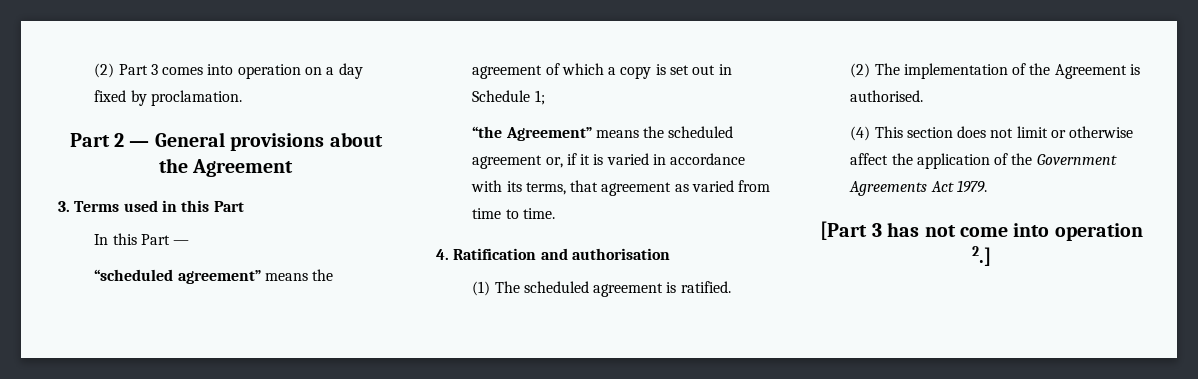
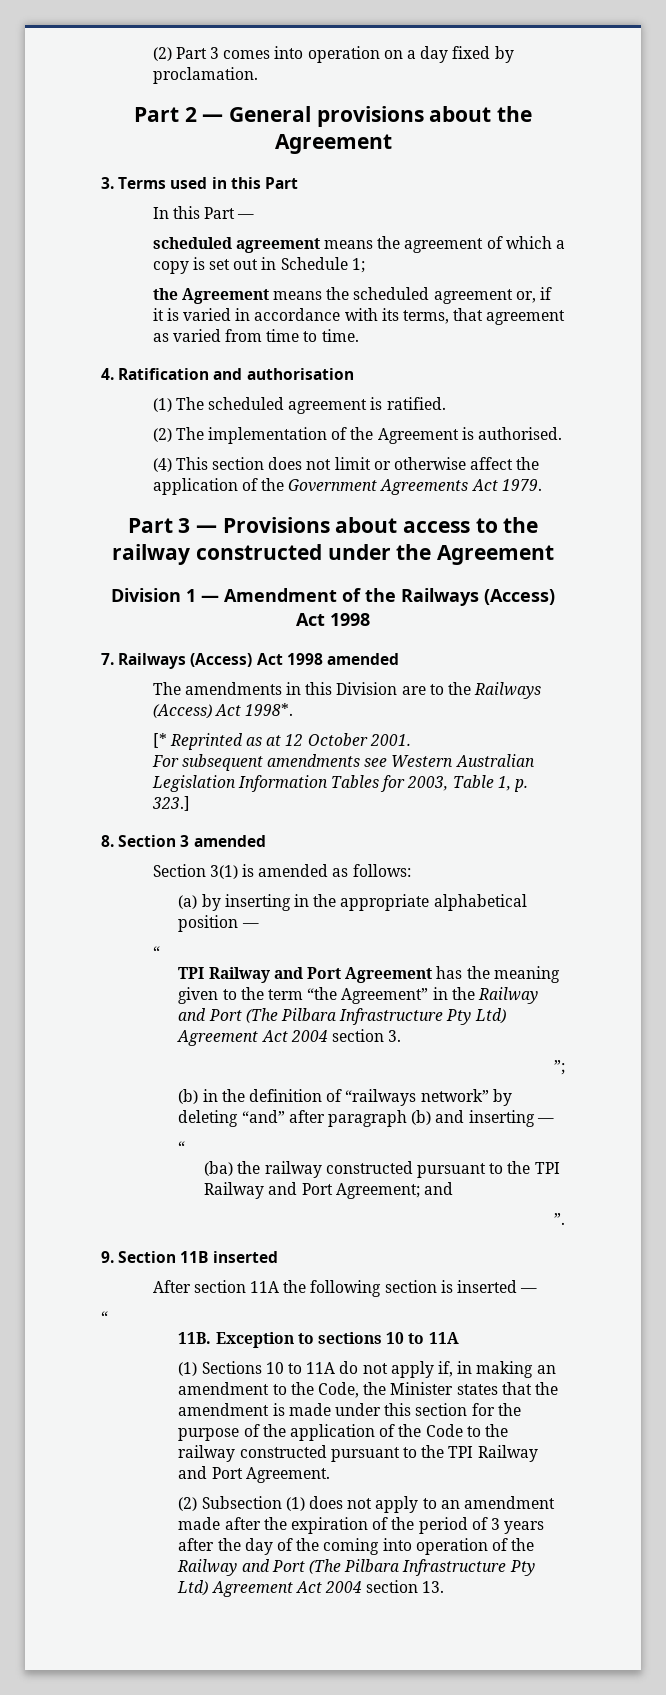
[94,269,261,284] “scheduled agreement” -> [152,237,320,253] scheduled agreement
[472,126,592,141] “the Agreement” -> [152,288,269,304] the Agreement
[820,221,1143,241] [972,246,991,266] [Part 3 has not come into operation 2.] -> [127,517,539,533] [112,544,554,565] [111,588,555,606] [296,613,370,626] [101,653,399,669] [152,682,542,699] [152,703,294,719] [152,733,411,750] [151,754,535,771] [151,775,528,792] [151,796,190,811] [101,835,266,847] [152,864,411,879] [178,894,527,911] [178,915,259,932] [152,946,160,958] [178,966,560,983] [178,987,538,1004] [178,1008,506,1025] [177,1029,402,1046] [554,1060,565,1075] [178,1089,512,1106] [178,1110,554,1127] [178,1141,186,1153] [204,1161,560,1178] [204,1182,454,1199] [554,1213,565,1225] [101,1251,278,1263] [152,1280,538,1297] [101,1311,108,1323] [178,1332,459,1348] [178,1361,556,1378] [178,1382,558,1398] [178,1403,521,1416] [178,1424,508,1441] [178,1445,538,1462] [178,1466,330,1483] [178,1496,555,1513] [178,1517,545,1534] [178,1538,535,1555] [177,1559,535,1576] [177,1580,445,1597] Part 3 — Provisions about access to the railway constructed under the Agreement // Division 1 — Amendment of the Railways (Access) Act 1998 // 7. Railways (Access) Act 1998 amended // The amendments in this Division are to the Railways (Access) Act 1998*. // [* Reprinted as at 12 October 2001. // For subsequent amendments see Western Australian Legislation Information Tables for 2003, Table 1, p. 323.] // 8. Section 3 amended // Section 3(1) is amended as follows: // (a) by inserting in the appropriate alphabetical position — // “ // TPI Railway and Port Agreement has the meaning given to the term “the Agreement” in the Railway and Port (The Pilbara Infrastructure Pty Ltd) Agreement Act 2004 section 3. // ”; // (b) in the definition of “railways network” by deleting “and” after paragraph (b) and inserting — // “ // (ba) the railway constructed pursuant to the TPI Railway and Port Agreement; and // ”. // 9. Section 11B inserted // After section 11A the following section is inserted — // “ // 11B. Exception to sections 10 to 11A // (1) Sections 10 to 11A do not apply if, in making an amendment to the Code, the Minister states that the amendment is made under this section for the purpose of the application of the Code to the railway constructed pursuant to the TPI Railway and Port Agreement. // (2) Subsection (1) does not apply to an amendment made after the expiration of the period of 3 years after the day of the coming into operation of the Railway and Port (The Pilbara Infrastructure Pty Ltd) Agreement Act 2004 section 13.

